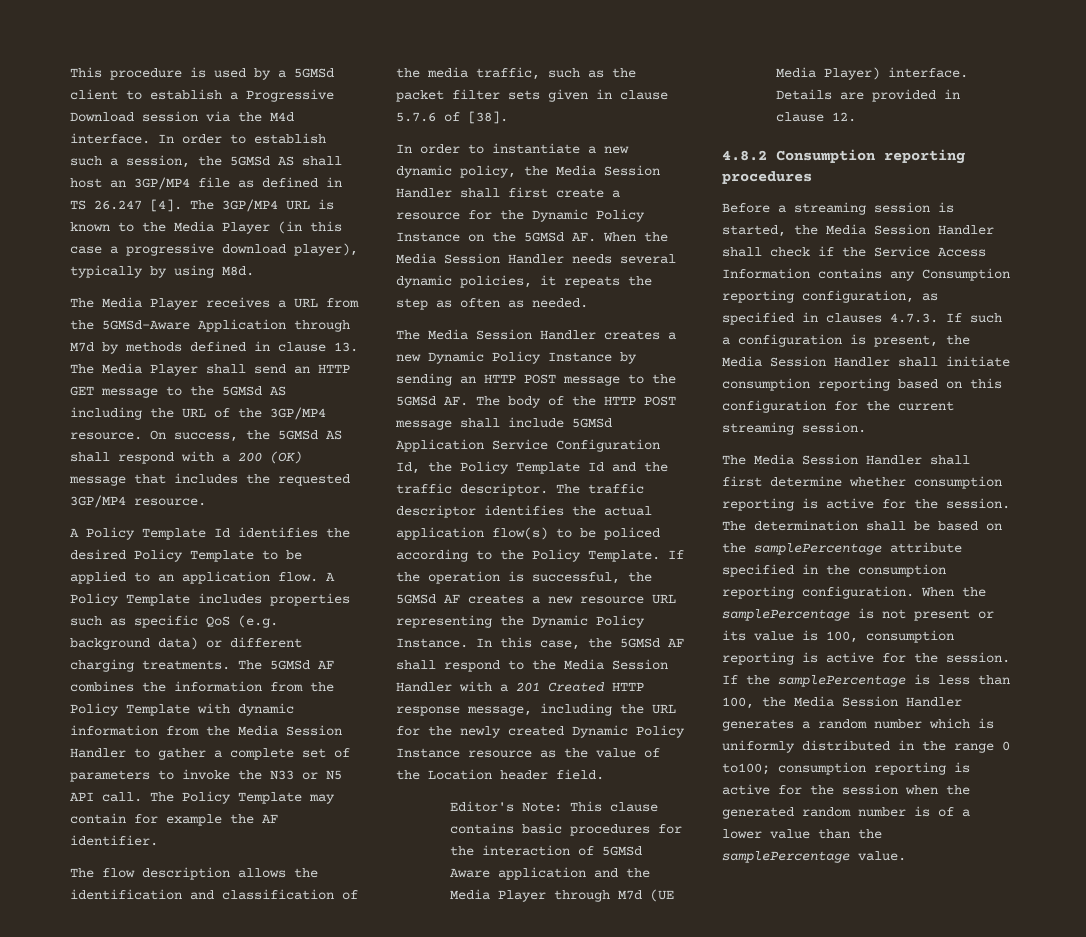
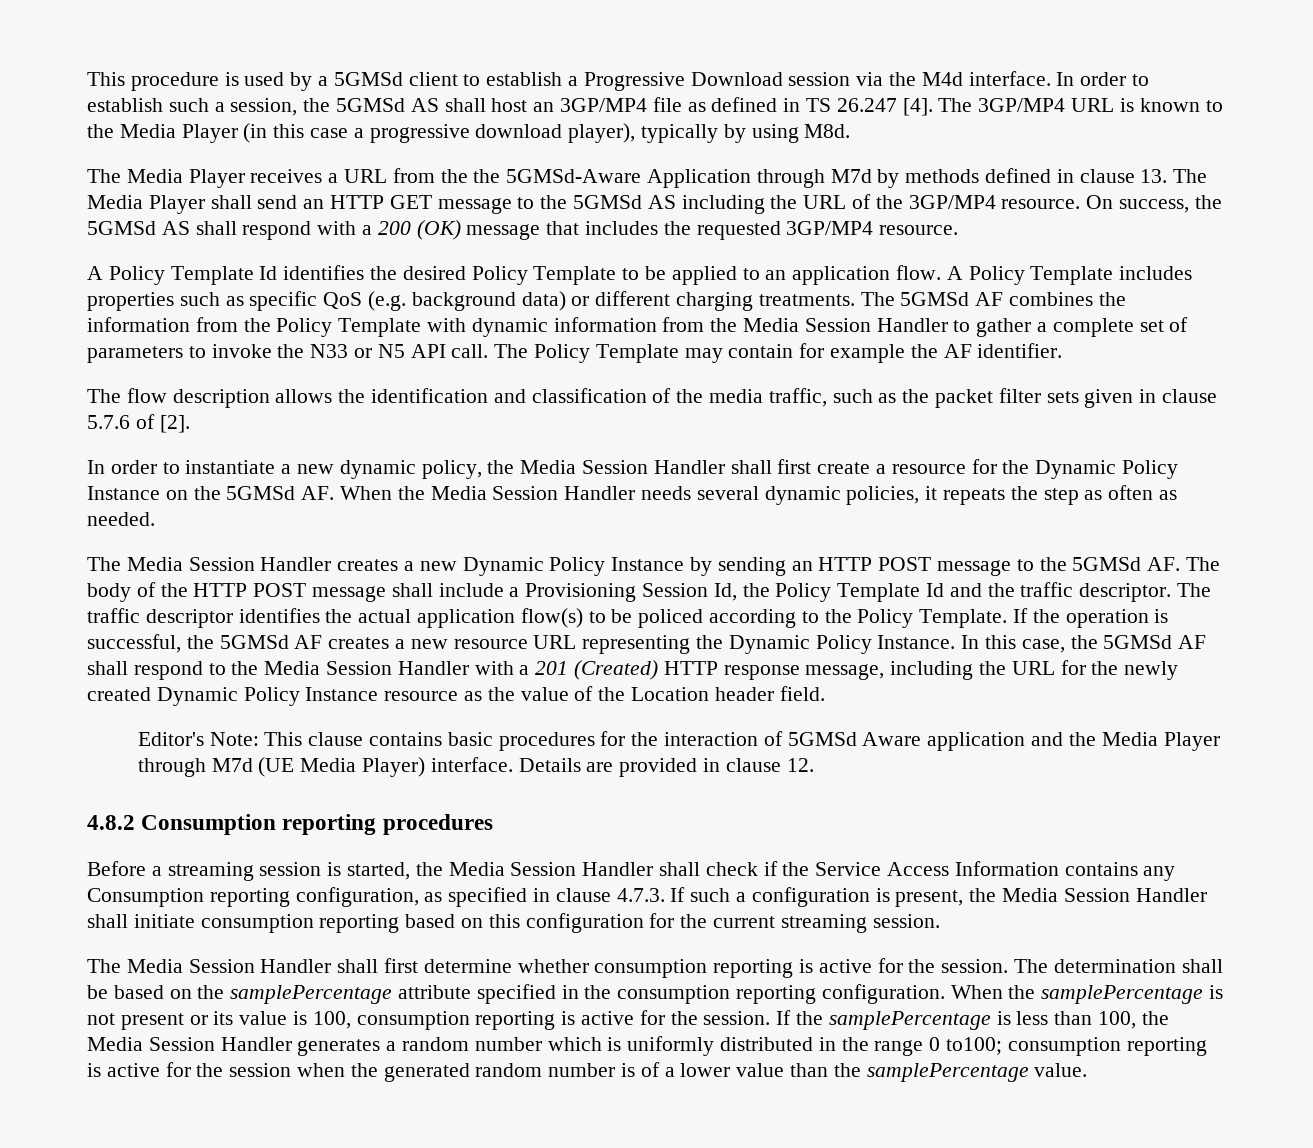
(94, 325) none -> [473,169,501,183] the
[468,111,508,124] [38]. -> [159,415,190,433] [2].
[572,418,612,428] [396,439,660,452] 5GMSd Application Service Configuration -> [509,583,709,602] a Provisioning Session
[548,682,605,692] Created -> [574,660,659,680] (Created)
[826,313,882,323] clauses -> [555,888,611,902] clause

